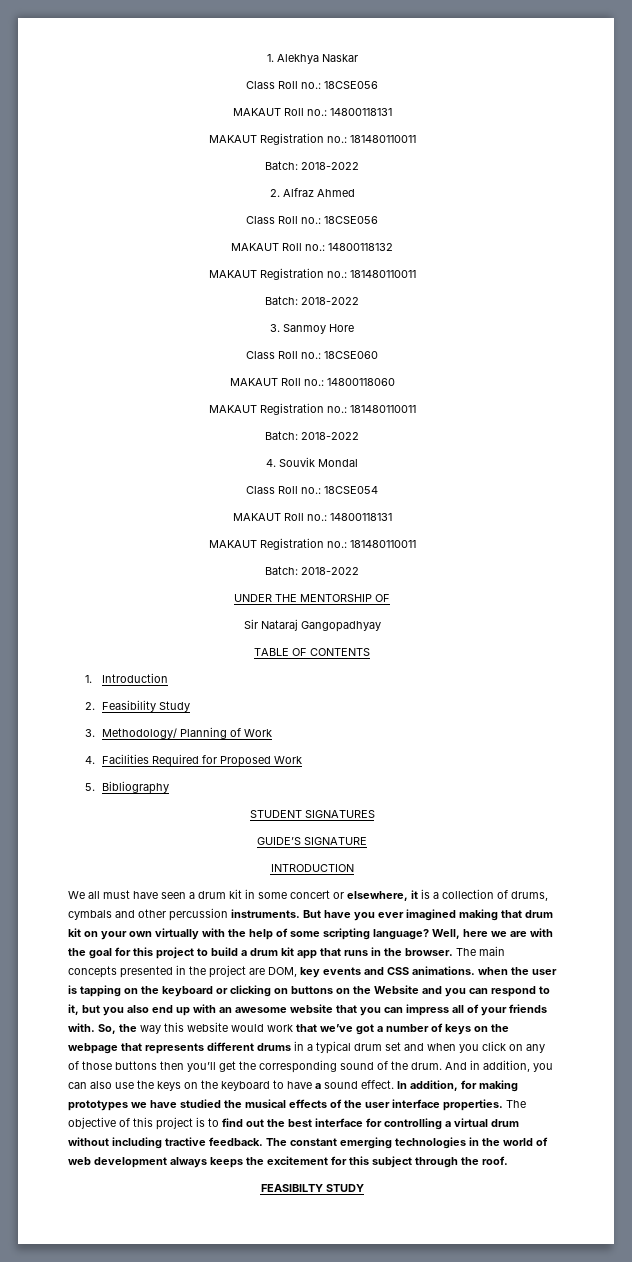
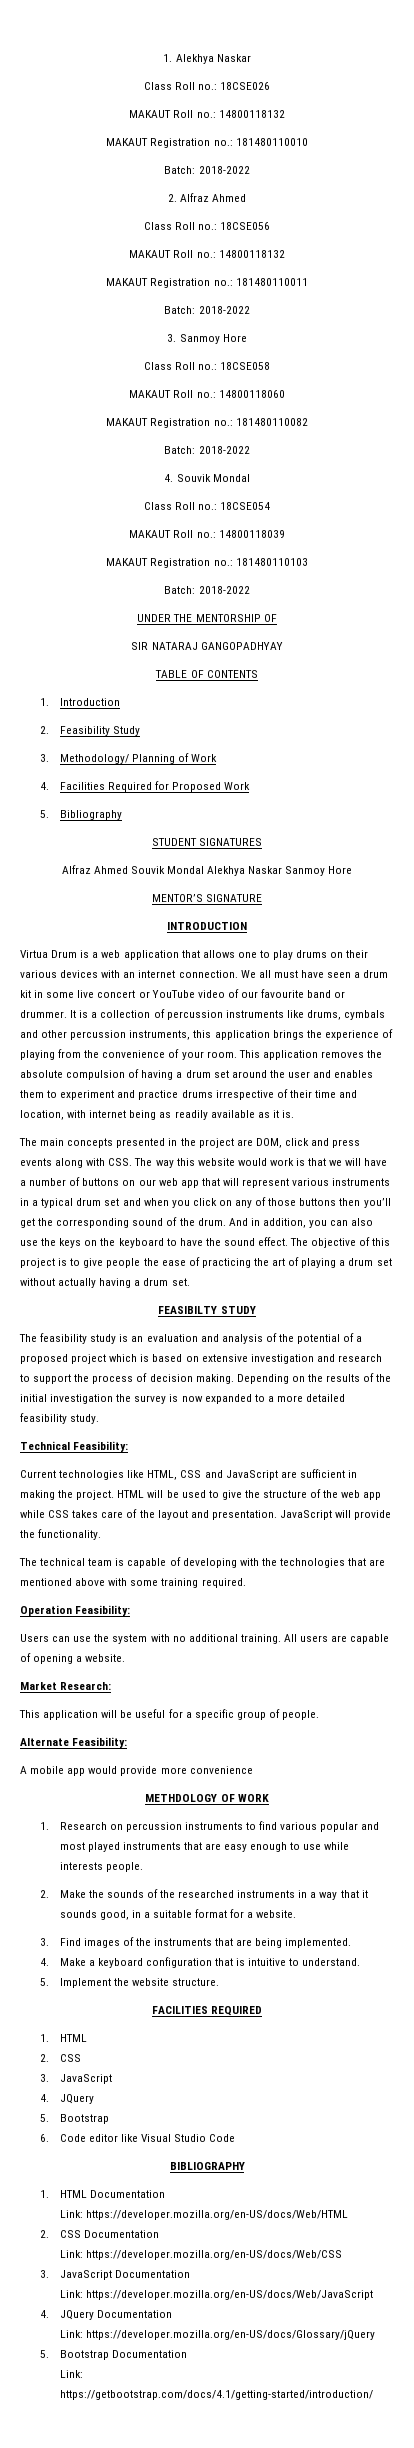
[324,81,378,89] [232,108,392,116] [208,133,416,145] 18CSE056 // MAKAUT Roll no.: 14800118131 // MAKAUT Registration no.: 181480110011 -> [220,82,271,90] [129,110,285,118] [106,138,308,148] 18CSE026 // MAKAUT Roll no.: 14800118132 // MAKAUT Registration no.: 181480110010
[324,351,378,359] 18CSE060 -> [220,362,271,370] 18CSE058
[349,405,416,413] 181480110011 -> [235,418,308,426] 181480110082
[329,513,392,521] [208,538,416,550] 14800118131 // MAKAUT Registration no.: 181480110011 -> [218,530,285,538] [106,558,308,568] 14800118039 // MAKAUT Registration no.: 181480110103
[243,619,381,632] Sir Nataraj Gangopadhyay -> [131,642,283,650] SIR NATARAJ GANGOPADHYAY
[257,837,367,845] [270,864,354,872] GUIDE’S SIGNATURE // INTRODUCTION // -> [61,865,353,876] [151,894,263,902] [167,922,247,930] [20,950,369,960] [20,970,238,978] Alfraz Ahmed Souvik Mondal Alekhya Naskar Sanmoy Hore // MENTOR’S SIGNATURE // INTRODUCTION // Virtua Drum is a web application that allows one to play drums on their various devices with an internet connection.
(287, 895) none -> [77,990,95,998] live
[347,890,418,901] elsewhere, it -> [151,989,346,998] [20,1010,77,1018] YouTube video of our favourite band or drummer. It
(508, 894) none -> [166,1010,304,1020] percussion instruments like
[231,909,553,921] [68,928,553,940] [68,947,453,959] instruments. But have you ever imagined making that drum kit on your own virtually with the help of some scripting language? Well, here we are with the goal for this project to build a drum kit app that runs in the browser. -> [129,1029,393,1040] [20,1049,383,1060] [20,1069,374,1080] [20,1089,358,1100] [20,1110,294,1120] instruments, this application brings the experience of playing from the convenience of your room. This application removes the absolute compulsion of having a drum set around the user and enables them to experiment and practice drums irrespective of their time and location, with internet being as readily available as it is. //
[300,966,557,978] [68,985,550,997] [68,1004,547,1016] [68,1023,137,1034] key events and CSS animations. when the user is tapping on the keyboard or clicking on buttons on the Website and you can respond to it, but you also end up with an awesome website that you can impress all of your friends with. So, the -> [284,1138,361,1148] [20,1158,153,1168] click and press events along with CSS. The
[296,1023,509,1035] [68,1042,291,1054] that we’ve got a number of keys on the webpage that represents different drums -> [296,1158,388,1166] [20,1177,391,1188] is that we will have a number of buttons on our web app that will represent various instruments
[315,1083,321,1089] a -> [205,1238,221,1246] the
[397,1080,518,1092] [68,1099,503,1111] In addition, for making prototypes we have studied the musical effects of the user interface properties. -> (289, 1241) none
[222,1118,519,1130] [68,1137,548,1149] [68,1156,508,1168] [260,1184,364,1192] find out the best interface for controlling a virtual drum without including tractive feedback. The constant emerging technologies in the world of web development always keeps the excitement for this subject through the roof. // FEASIBILTY STUDY -> [83,1257,392,1268] [20,1278,190,1288] [158,1306,256,1314] [19,1333,363,1344] [20,1354,382,1364] [20,1373,392,1384] [20,1394,346,1404] [20,1413,100,1424] [20,1441,129,1452] [20,1469,357,1480] [20,1489,382,1500] [20,1509,392,1520] [20,1529,102,1540] [19,1557,386,1568] [20,1578,246,1588] [20,1605,131,1616] [20,1634,390,1644] [20,1653,126,1664] [20,1682,112,1690] [19,1709,320,1720] [20,1737,128,1748] [20,1766,253,1776] [145,1794,269,1802] [39,1821,380,1832] [59,1842,350,1852] [59,1862,143,1872] [39,1889,368,1900] [59,1909,297,1920] [39,1937,352,1948] [39,1957,361,1968] [39,1978,219,1988] [151,2006,263,2016] [39,2034,87,2042] [39,2054,81,2062] [39,2074,112,2084] [39,2094,94,2104] [39,2114,109,2124] [39,2134,236,2142] [169,2162,245,2170] [39,2190,165,2198] [59,2210,348,2220] [39,2230,159,2238] [59,2250,342,2260] [39,2270,190,2280] [59,2290,373,2300] [39,2310,172,2320] [59,2330,375,2340] [39,2350,187,2360] [59,2370,83,2378] [59,2390,373,2400] give people the ease of practicing the art of playing a drum set without actually having a drum set. // FEASIBILTY STUDY // The feasibility study is an evaluation and analysis of the potential of a proposed project which is based on extensive investigation and research to support the process of decision making. Depending on the results of the initial investigation the survey is now expanded to a more detailed feasibility study. // Technical Feasibility: // Current technologies like HTML, CSS and JavaScript are sufficient in making the project. HTML will be used to give the structure of the web app while CSS takes care of the layout and presentation. JavaScript will provide the functionality. // The technical team is capable of developing with the technologies that are mentioned above with some training required. // Operation Feasibility: // Users can use the system with no additional training. All users are capable of opening a website. // Market Research: // This application will be useful for a specific group of people. // Alternate Feasibility: // A mobile app would provide more convenience // METHDOLOGY OF WORK // 1. Research on percussion instruments to find various popular and most played instruments that are easy enough to use while interests people. // 2. Make the sounds of the researched instruments in a way that it sounds good, in a suitable format for a website. // 3. Find images of the instruments that are being implemented. // 4. Make a keyboard configuration that is intuitive to understand. // 5. Implement the website structure. // FACILITIES REQUIRED // 1. HTML // 2. CSS // 3. JavaScript // 4. JQuery // 5. Bootstrap // 6. Code editor like Visual Studio Code // BIBLIOGRAPHY // 1. HTML Documentation // Link: https://developer.mozilla.org/en-US/docs/Web/HTML // 2. CSS Documentation // Link: https://developer.mozilla.org/en-US/docs/Web/CSS // 3. JavaScript Documentation // Link: https://developer.mozilla.org/en-US/docs/Web/JavaScript // 4. JQuery Documentation // Link: https://developer.mozilla.org/en-US/docs/Glossary/jQuery // 5. Bootstrap Documentation // Link: https://getbootstrap.com/docs/4.1/getting-started/introduction/

